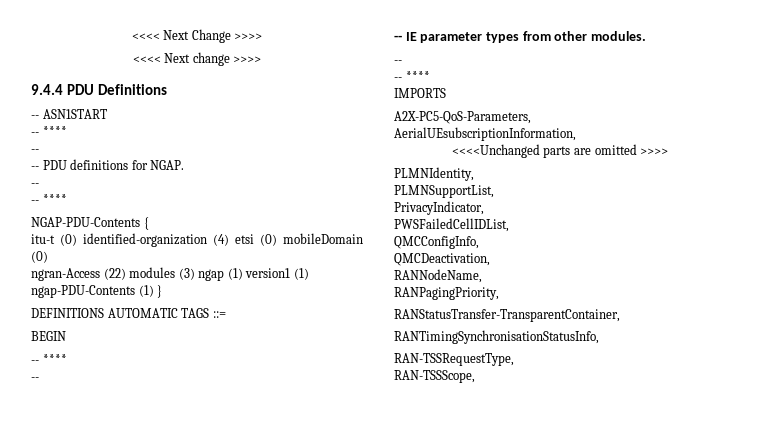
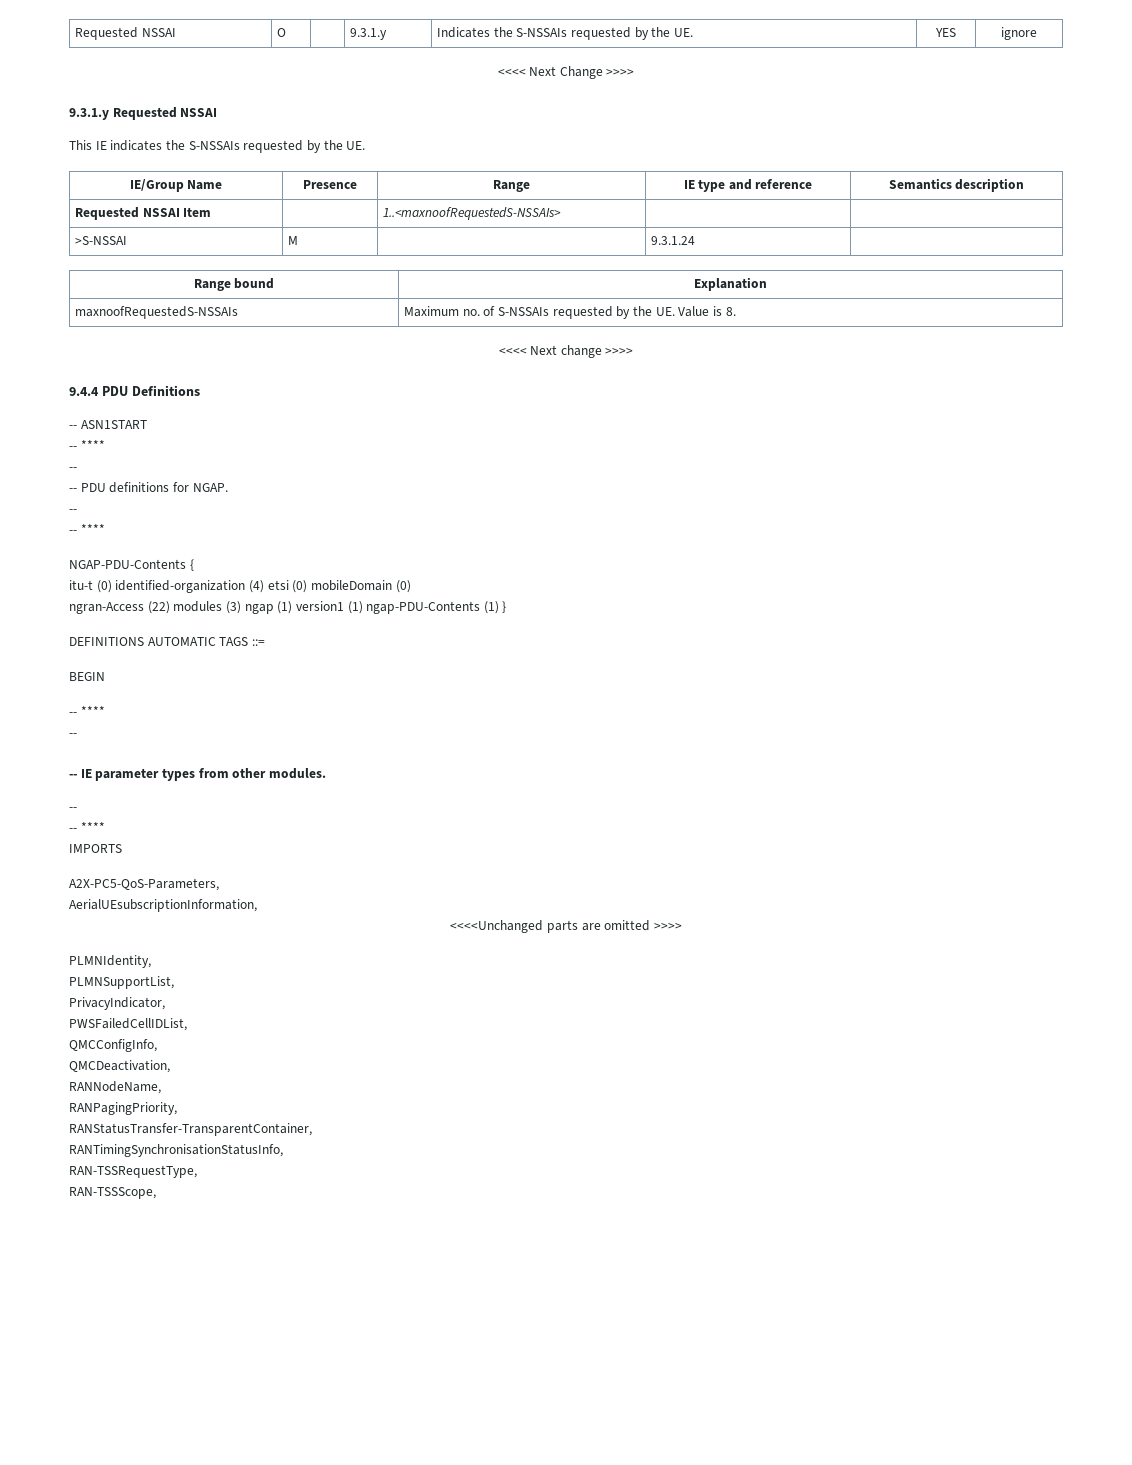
[131,29,263,43] <<<< Next Change >>>> -> [75,27,176,40] [277,28,287,37] [350,28,388,40] [437,27,693,40] [935,28,956,37] [1001,27,1037,40] [497,66,635,79] [69,107,218,120] [69,140,366,153] [129,179,223,192] [303,180,357,189] [493,180,530,192] [683,179,813,192] [888,178,1025,192] [75,207,212,220] [383,207,562,220] [75,236,128,245] [288,236,299,245] [651,236,696,245] [193,278,275,291] [694,277,767,291] [75,306,239,319] [404,306,736,319] Requested NSSAI | O | | 9.3.1.y | Indicates the S-NSSAIs requested by the UE. | YES | ignore // <<<< Next Change >>>> // 9.3.1.y Requested NSSAI // This IE indicates the S-NSSAIs requested by the UE. // IE/Group Name | Presence | Range | IE type and reference | Semantics description // Requested NSSAI Item | | 1..<maxnoofRequestedS-NSSAIs> | | // >S-NSSAI | M | | 9.3.1.24 | // Range bound | Explanation // maxnoofRequestedS-NSSAIs | Maximum no. of S-NSSAIs requested by the UE. Value is 8.

